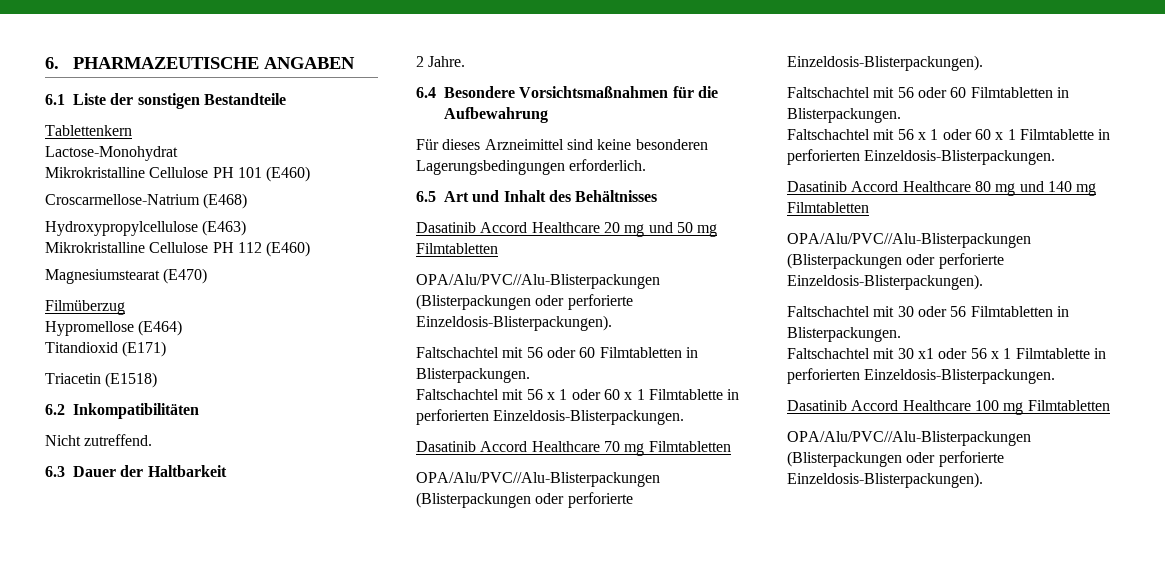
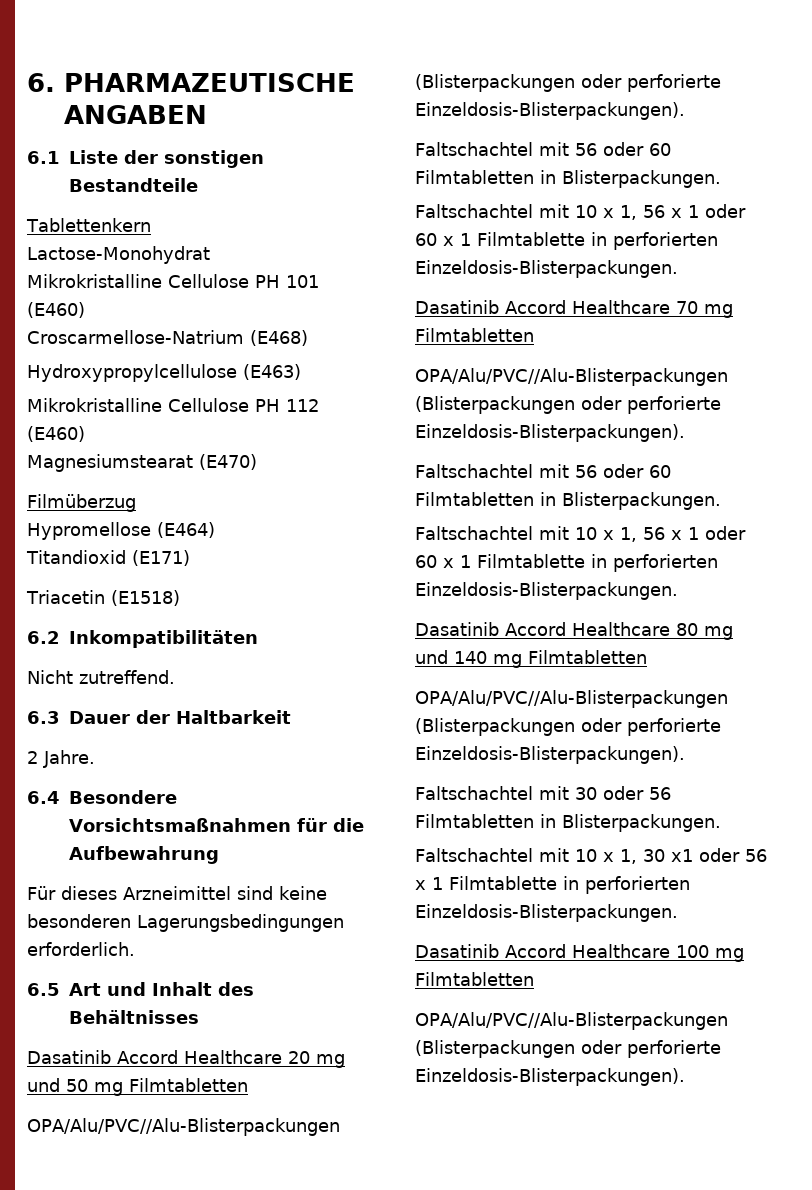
(524, 394) none -> [574,205,637,220] 10 x 1,
(895, 134) none -> [574,527,637,542] 10 x 1,
(895, 353) none -> [574,849,637,864] 10 x 1,

